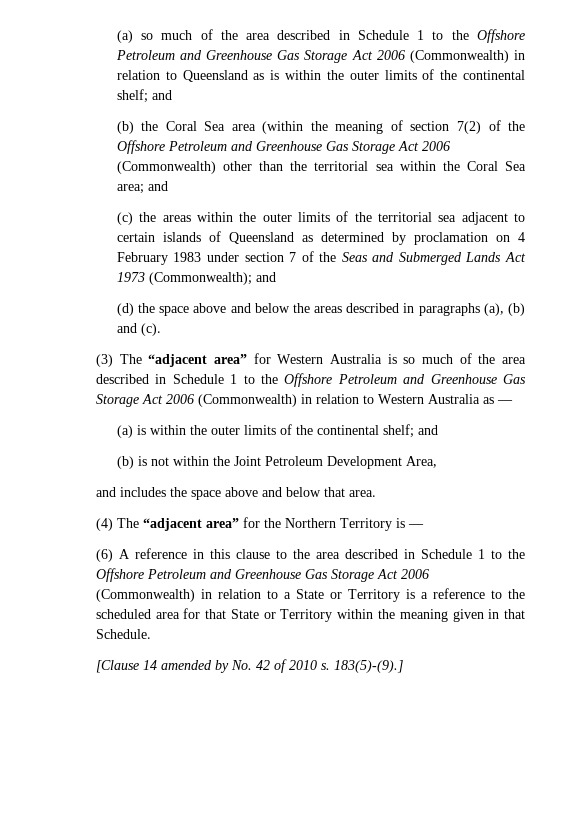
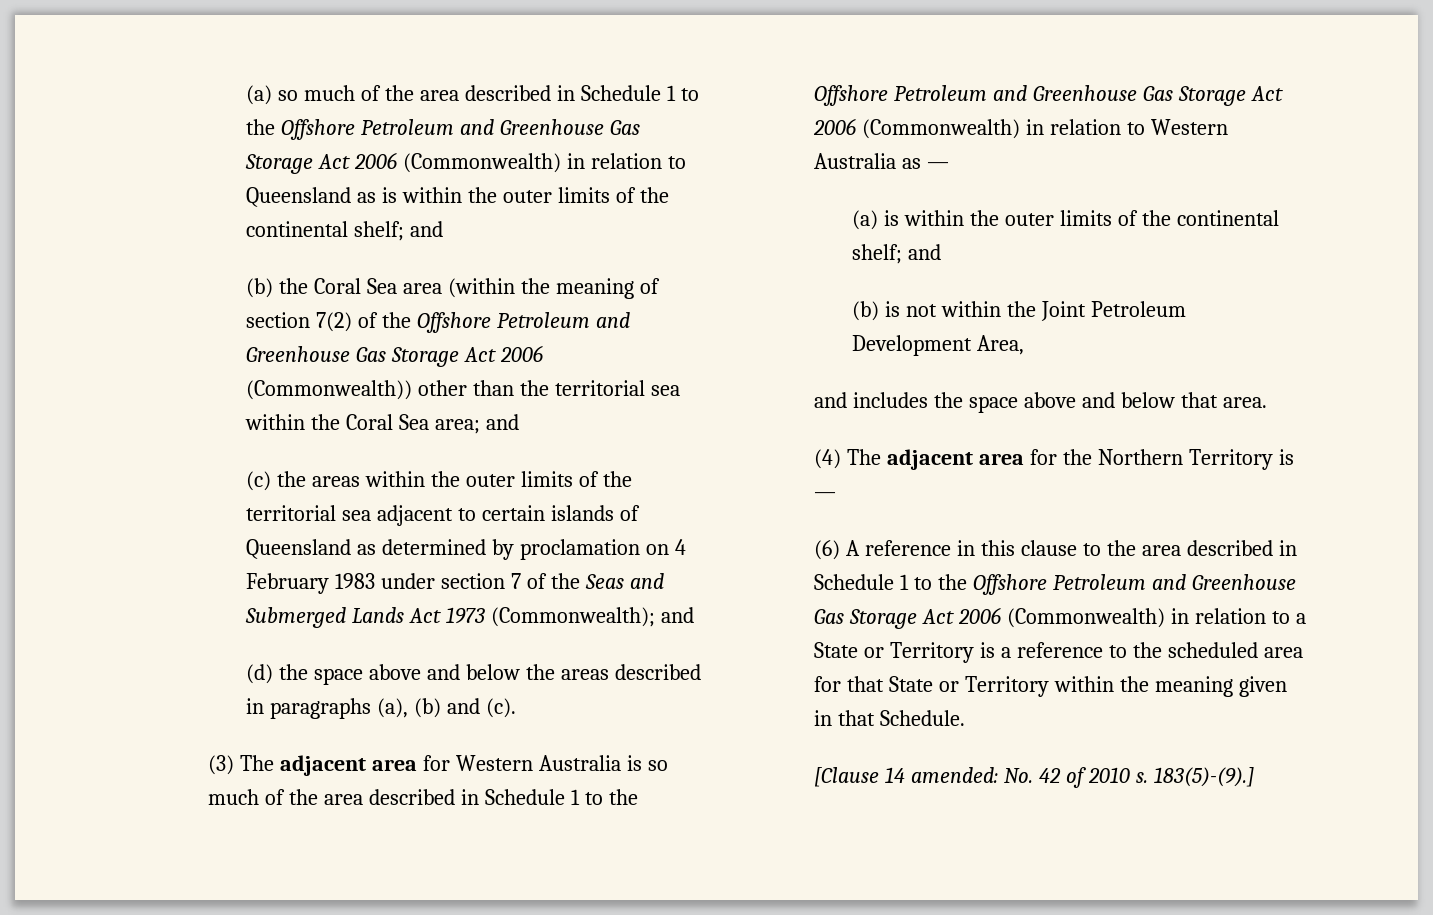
[116,161,216,174] (Commonwealth) -> [246,380,413,400] (Commonwealth))
[148,354,247,367] “adjacent area” -> [280,755,418,776] adjacent area
[142,518,239,531] “adjacent area” -> [887,449,1025,470] adjacent area
[160,660,229,673] amended by -> [911,767,999,783] amended:

